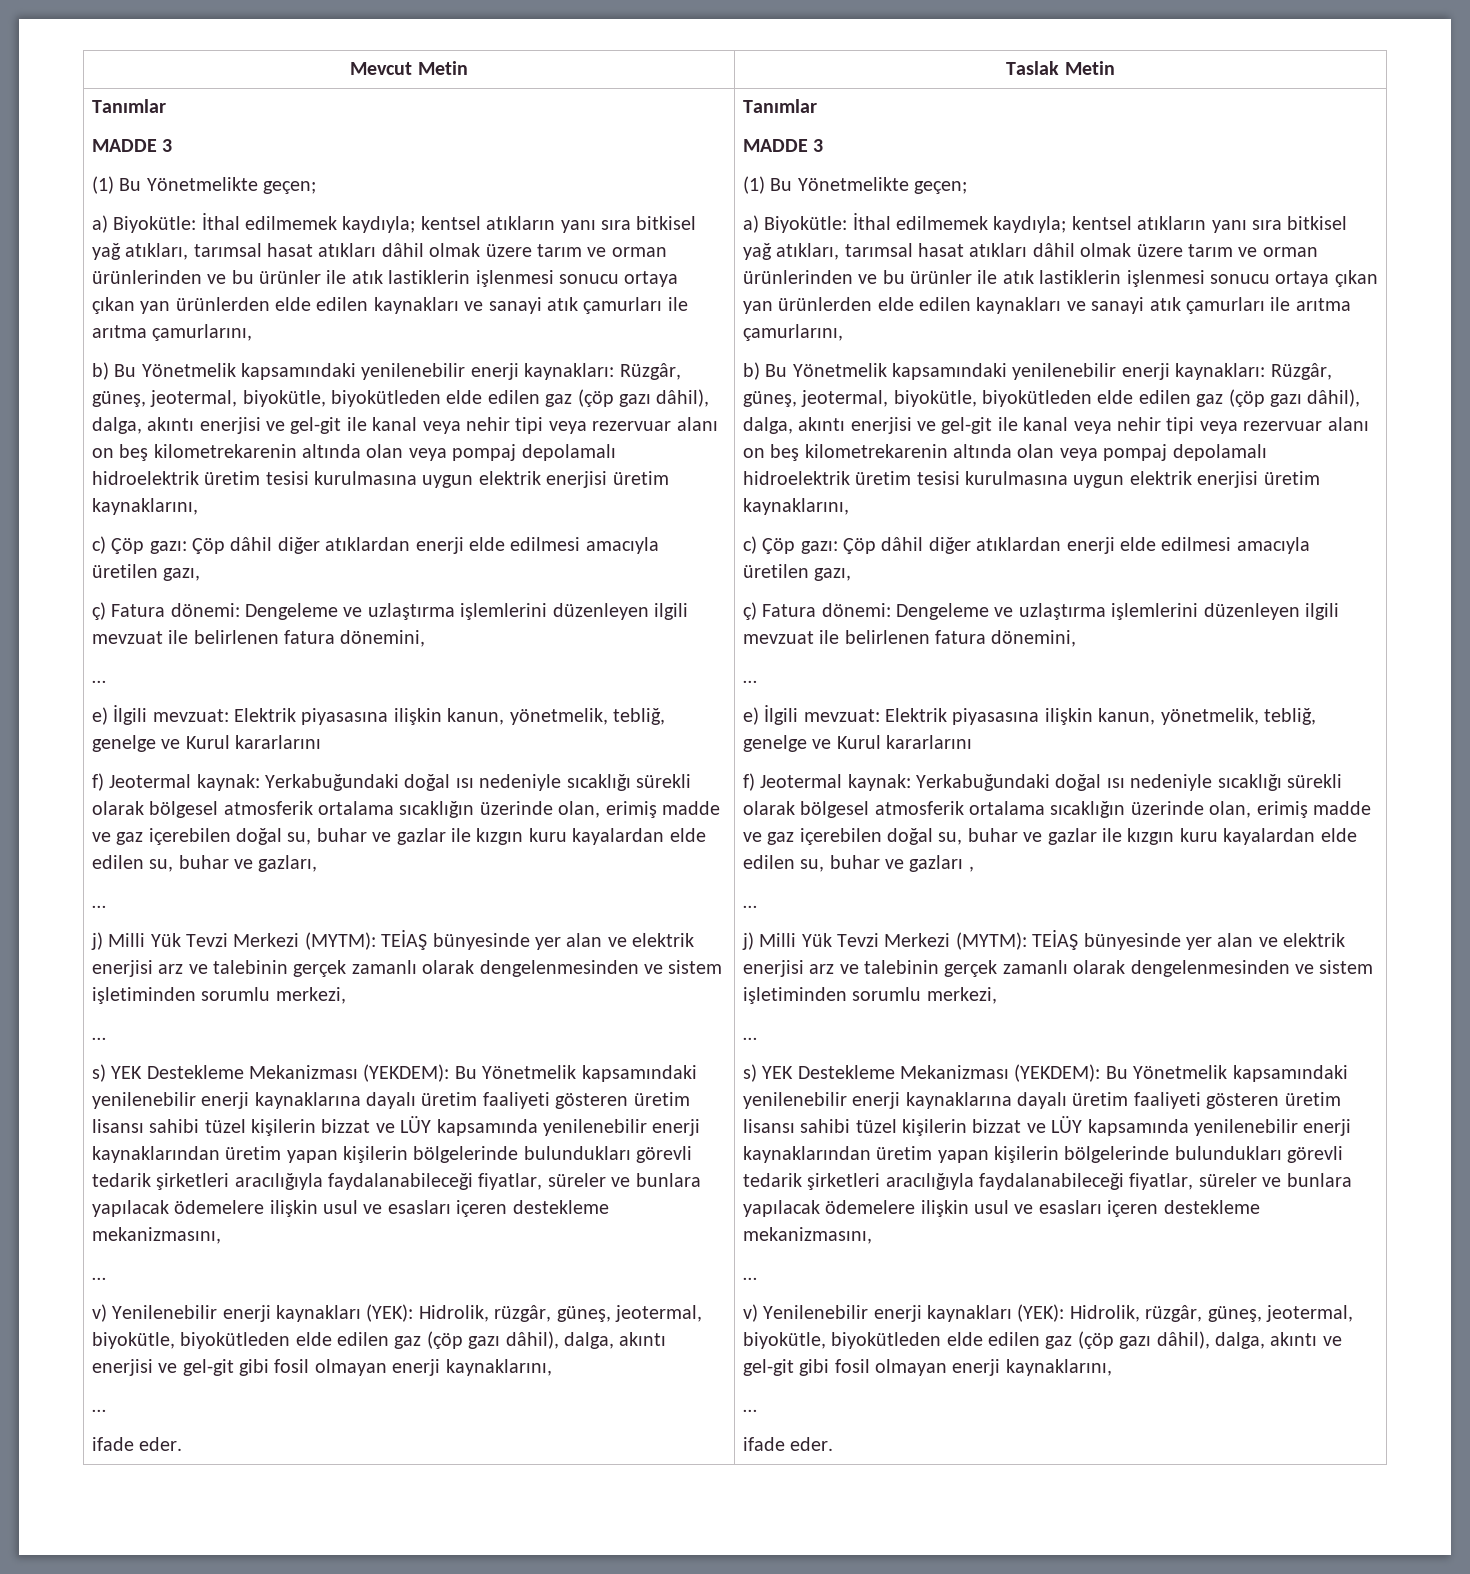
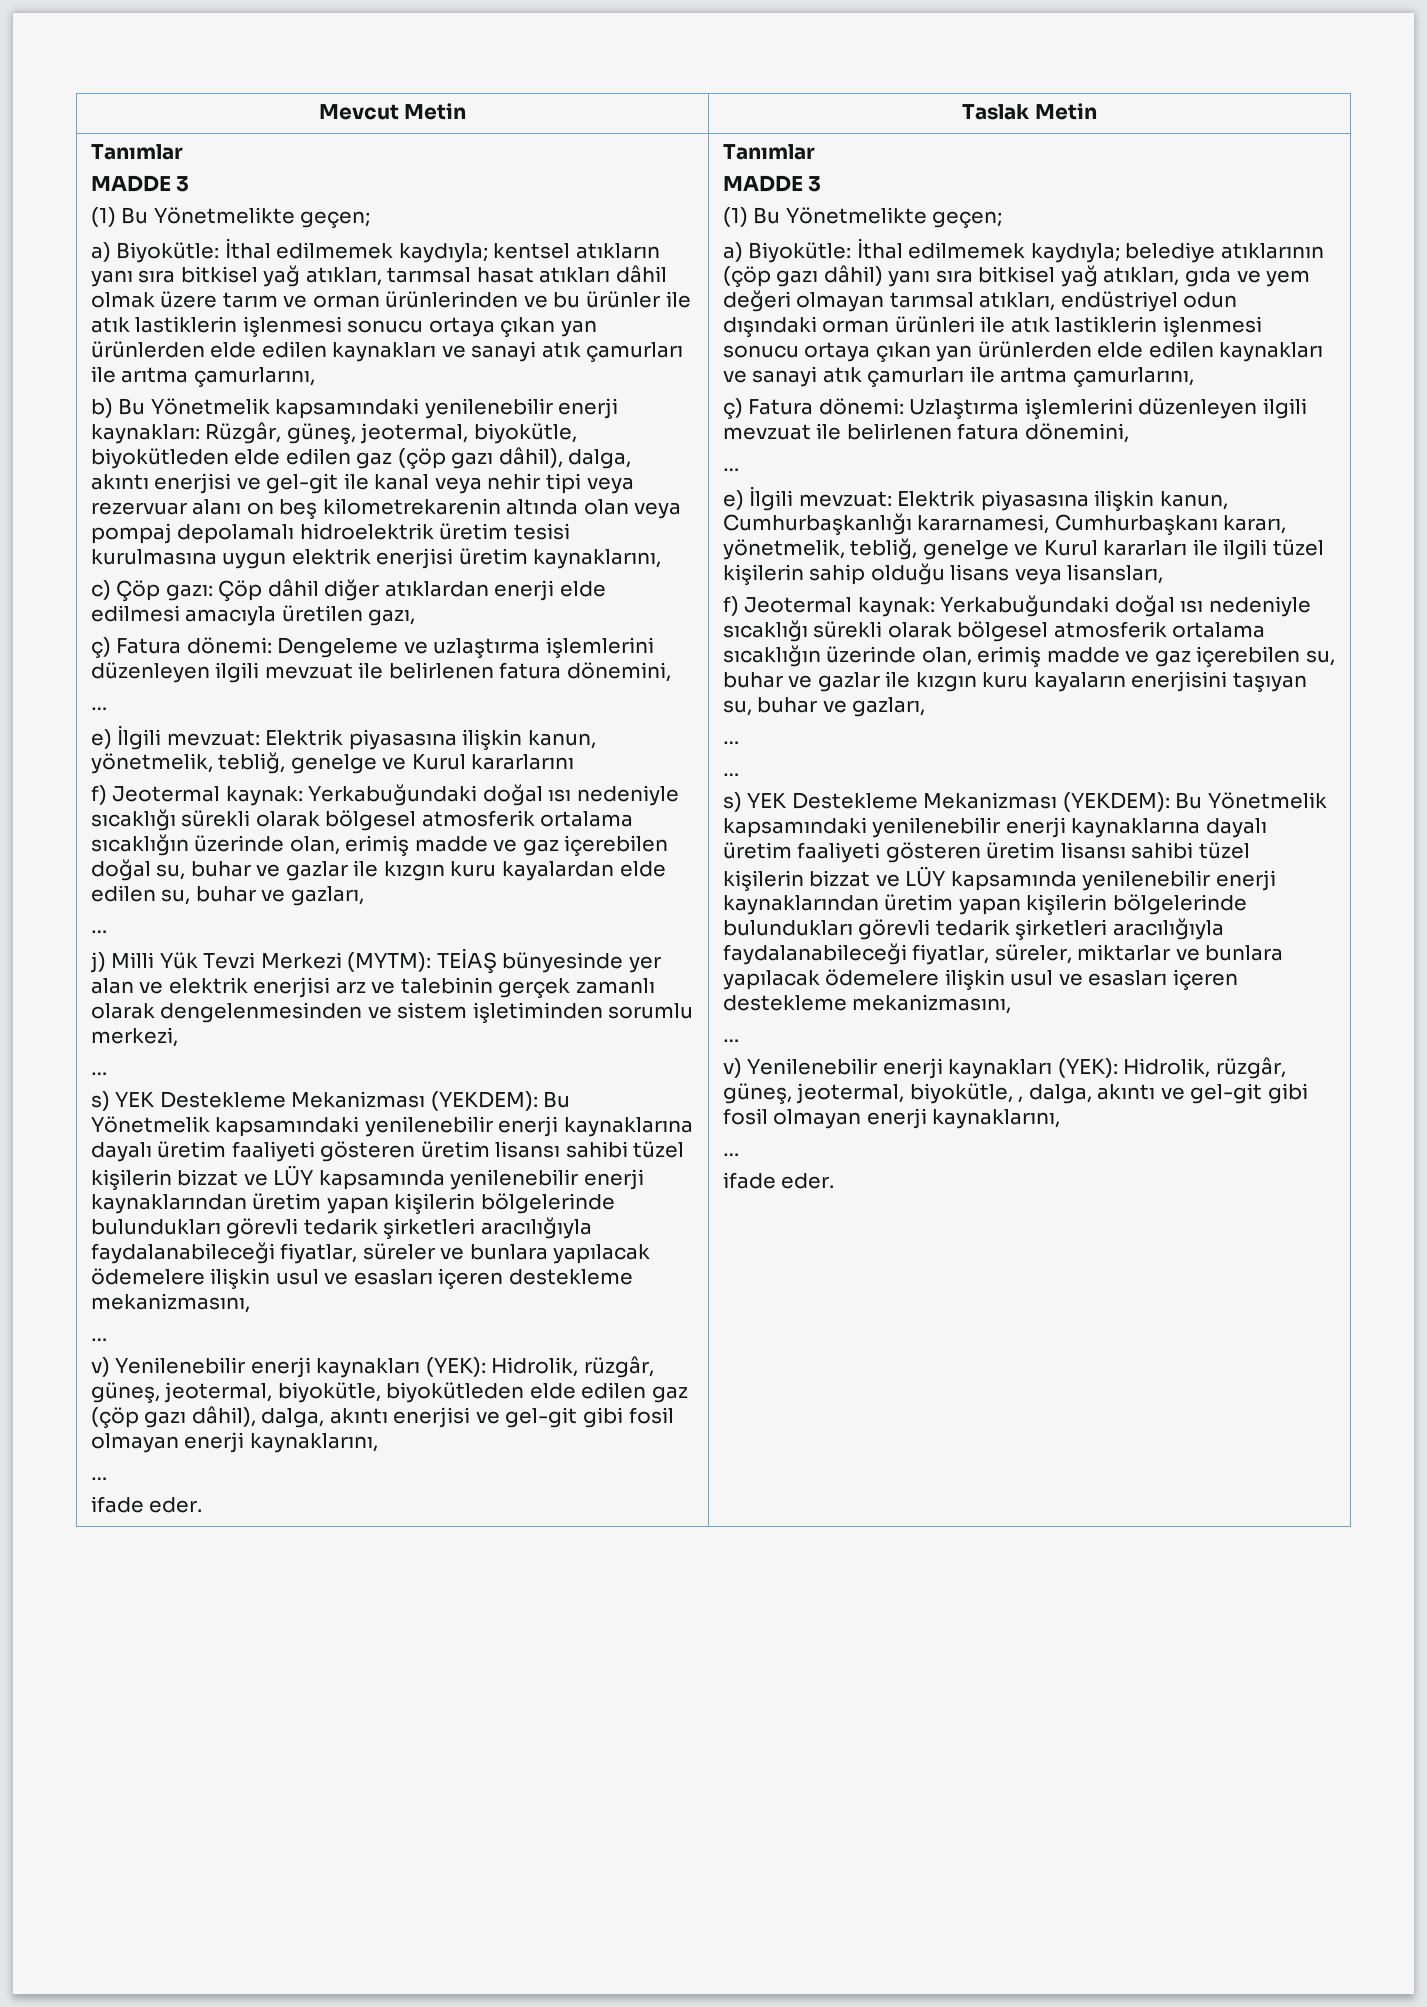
[1071,216,1348,233] [742,243,1318,260] [742,270,972,284] kentsel atıkların yanı sıra bitkisel yağ atıkları, tarımsal hasat atıkları dâhil olmak üzere tarım ve orman ürünlerinden ve bu ürünler -> [1125,242,1324,263] [722,265,1311,287] [722,290,1238,312] [722,316,975,337] belediye atıklarının (çöp gazı dâhil) yanı sıra bitkisel yağ atıkları, gıda ve yem değeri olmayan tarımsal atıkları, endüstriyel odun dışındaki orman ürünleri
[742,362,1332,380] [742,389,1361,407] [742,417,1369,434] [742,444,1267,461] [742,471,1320,488] [742,498,849,515] [742,536,1310,554] [742,564,852,581] [742,602,1106,620] // b) Bu Yönetmelik kapsamındaki yenilenebilir enerji kaynakları: Rüzgâr, güneş, jeotermal, biyokütle, biyokütleden elde edilen gaz (çöp gazı dâhil), dalga, akıntı enerjisi ve gel-git ile kanal veya nehir tipi veya rezervuar alanı on beş kilometrekarenin altında olan veya pompaj depolamalı hidroelektrik üretim tesisi kurulmasına uygun elektrik enerjisi üretim kaynaklarını, // c) Çöp gazı: Çöp dâhil diğer atıklardan enerji elde edilmesi amacıyla üretilen gazı, // ç) Fatura dönemi: Dengeleme ve uzlaştırma -> [722,398,1020,419] // ç) Fatura dönemi: Uzlaştırma
[1160,708,1316,725] [742,735,972,752] yönetmelik, tebliğ, genelge ve Kurul kararlarını -> [722,513,1287,535] [722,538,1324,560] [722,563,1164,585] Cumhurbaşkanlığı kararnamesi, Cumhurbaşkanı kararı, yönetmelik, tebliğ, genelge ve Kurul kararları ile ilgili tüzel kişilerin sahip olduğu lisans veya lisansları,
[886,828,1357,845] [742,855,974,872] [742,905,757,908] [741,930,1346,950] [742,960,1374,977] [742,987,997,1004] doğal su, buhar ve gazlar ile kızgın kuru kayalardan elde edilen su, buhar ve gazları , // … // j) Milli Yük Tevzi Merkezi (MYTM): TEİAŞ bünyesinde yer alan ve elektrik enerjisi arz ve talebinin gerçek zamanlı olarak dengelenmesinden ve sistem işletiminden sorumlu merkezi, -> [1305,650,1335,666] [722,671,1307,692] [722,697,926,717] [722,741,740,744] su, buhar ve gazlar ile kızgın kuru kayaların enerjisini taşıyan su, buhar ve gazları, // …
[1198,1173,1257,1187] süreler -> [994,944,1171,964] süreler, miktarlar
[831,1331,1210,1349] biyokütleden elde edilen gaz (çöp gazı dâhil), -> [1018,1096,1024,1103] ,

